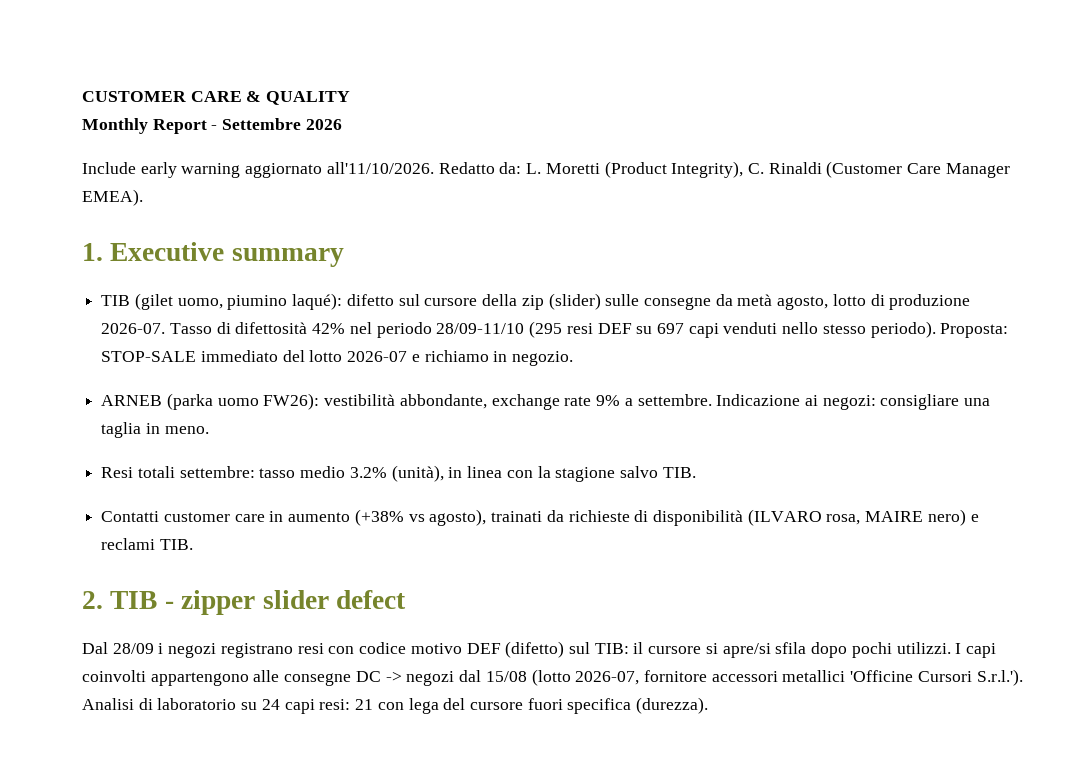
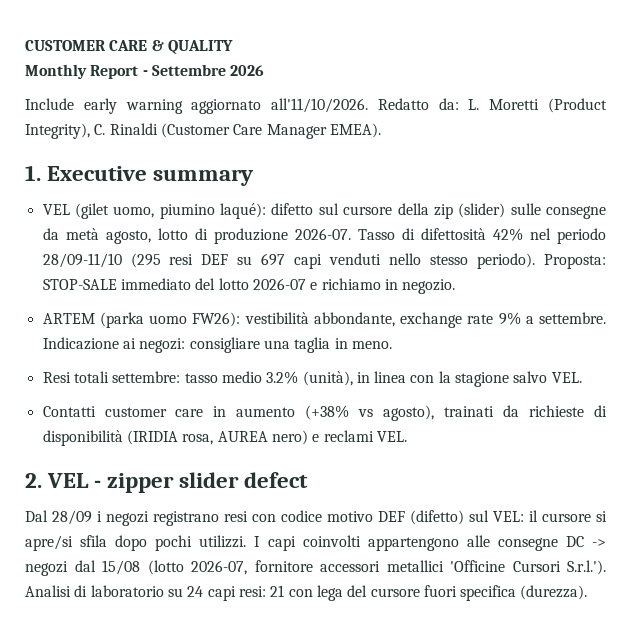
[101,295,131,306] TIB -> [42,204,70,215] VEL
[101,395,163,406] ARNEB -> [42,313,95,324] ARTEM
[662,467,696,478] TIB. -> [551,372,582,383] VEL.
[747,509,924,526] (ILVARO rosa, MAIRE -> [126,430,268,445] (IRIDIA rosa, AUREA
[159,539,193,550] TIB. -> [376,431,407,442] VEL.
[110,591,158,609] TIB -> [47,473,90,488] VEL
[594,643,629,654] TIB: -> [493,511,524,522] VEL:

